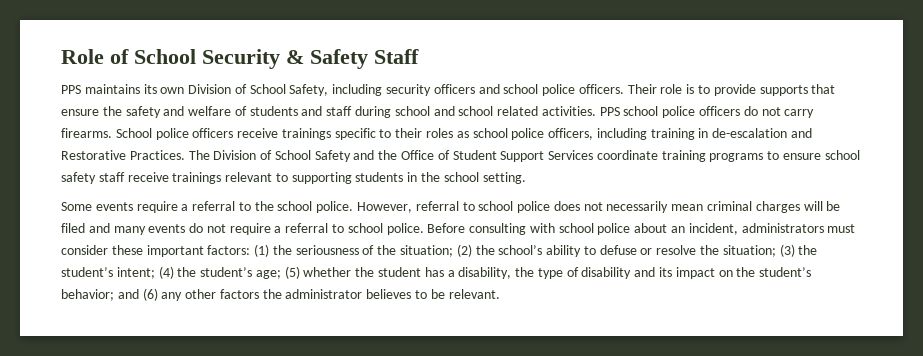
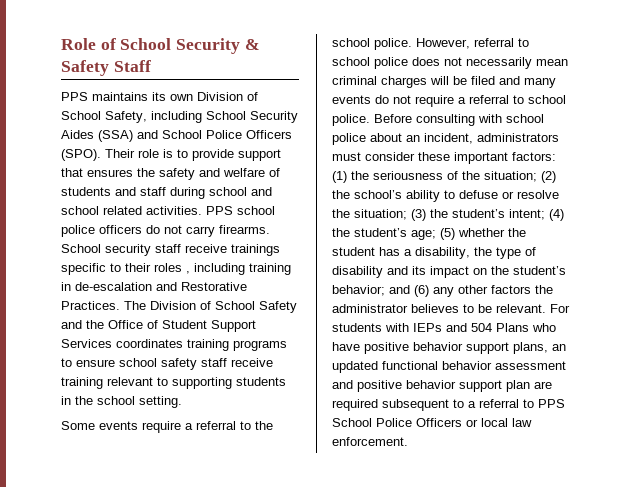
[386,84,624,96] security officers and school police officers. -> [206,111,298,123] [61,130,292,142] [61,149,101,161] School Security Aides (SSA) and School Police Officers (SPO).
[759,84,836,96] [61,109,99,116] supports that ensure -> [238,149,281,161] [61,168,133,177] support that ensures
[155,128,234,140] police officers -> [105,244,181,256] security staff
[456,128,594,140] as school police officers, -> [186,271,190,274] ,
[596,150,658,160] coordinate -> [116,339,183,348] coordinates
[172,172,222,184] trainings -> [61,377,103,389] training
(500, 294) none -> [550,304,570,313] [332,323,556,332] [332,342,566,354] [332,361,566,373] [332,380,552,392] [332,399,565,411] [332,418,532,427] [332,437,408,446] For students with IEPs and 504 Plans who have positive behavior support plans, an updated functional behavior assessment and positive behavior support plan are required subsequent to a referral to PPS School Police Officers or local law enforcement.

